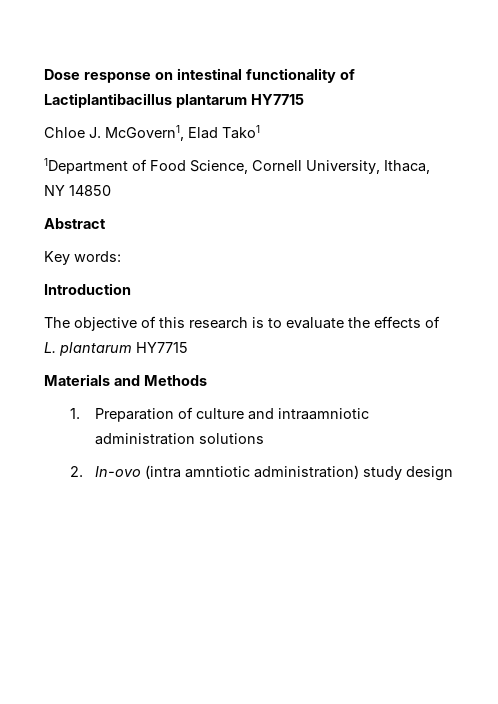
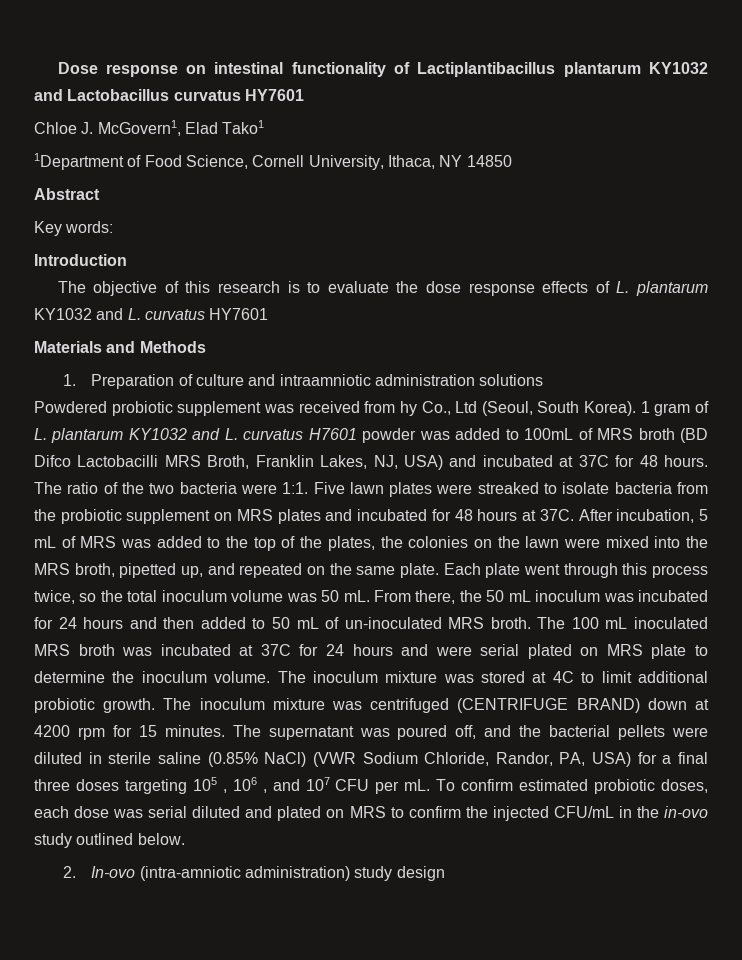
[251,94,304,105] HY7715 -> [649,62,709,74] [34,89,304,101] KY1032 and Lactobacillus curvatus HY7601
(370, 322) none -> [425,281,535,296] dose response
[136,342,188,353] HY7715 -> [34,308,269,320] KY1032 and L. curvatus HY7601
(265, 438) none -> [34,401,709,416] [34,428,709,443] [34,455,709,470] [34,482,708,497] [34,509,709,524] [34,536,708,551] [34,563,708,578] [34,590,708,604] [34,617,708,629] [34,644,708,659] [34,671,708,683] [34,698,710,713] [34,725,709,740] [34,752,708,767] [34,777,708,794] [34,806,708,821] [34,833,185,848] // Powdered probiotic supplement was received from hy Co., Ltd (Seoul, South Korea). 1 gram of L. plantarum KY1032 and L. curvatus H7601 powder was added to 100mL of MRS broth (BD Difco Lactobacilli MRS Broth, Franklin Lakes, NJ, USA) and incubated at 37C for 48 hours. The ratio of the two bacteria were 1:1. Five lawn plates were streaked to isolate bacteria from the probiotic supplement on MRS plates and incubated for 48 hours at 37C. After incubation, 5 mL of MRS was added to the top of the plates, the colonies on the lawn were mixed into the MRS broth, pipetted up, and repeated on the same plate. Each plate went through this process twice, so the total inoculum volume was 50 mL. From there, the 50 mL inoculum was incubated for 24 hours and then added to 50 mL of un-inoculated MRS broth. The 100 mL inoculated MRS broth was incubated at 37C for 24 hours and were serial plated on MRS plate to determine the inoculum volume. The inoculum mixture was stored at 4C to limit additional probiotic growth. The inoculum mixture was centrifuged (CENTRIFUGE BRAND) down at 4200 rpm for 15 minutes. The supernatant was poured off, and the bacterial pellets were diluted in sterile saline (0.85% NaCl) (VWR Sodium Chloride, Randor, PA, USA) for a final three doses targeting 105 , 106 , and 107 CFU per mL. To confirm estimated probiotic doses, each dose was serial diluted and plated on MRS to confirm the injected CFU/mL in the in-ovo study outlined below.
[145,465,251,479] (intra amntiotic -> [139,866,241,881] (intra-amniotic

